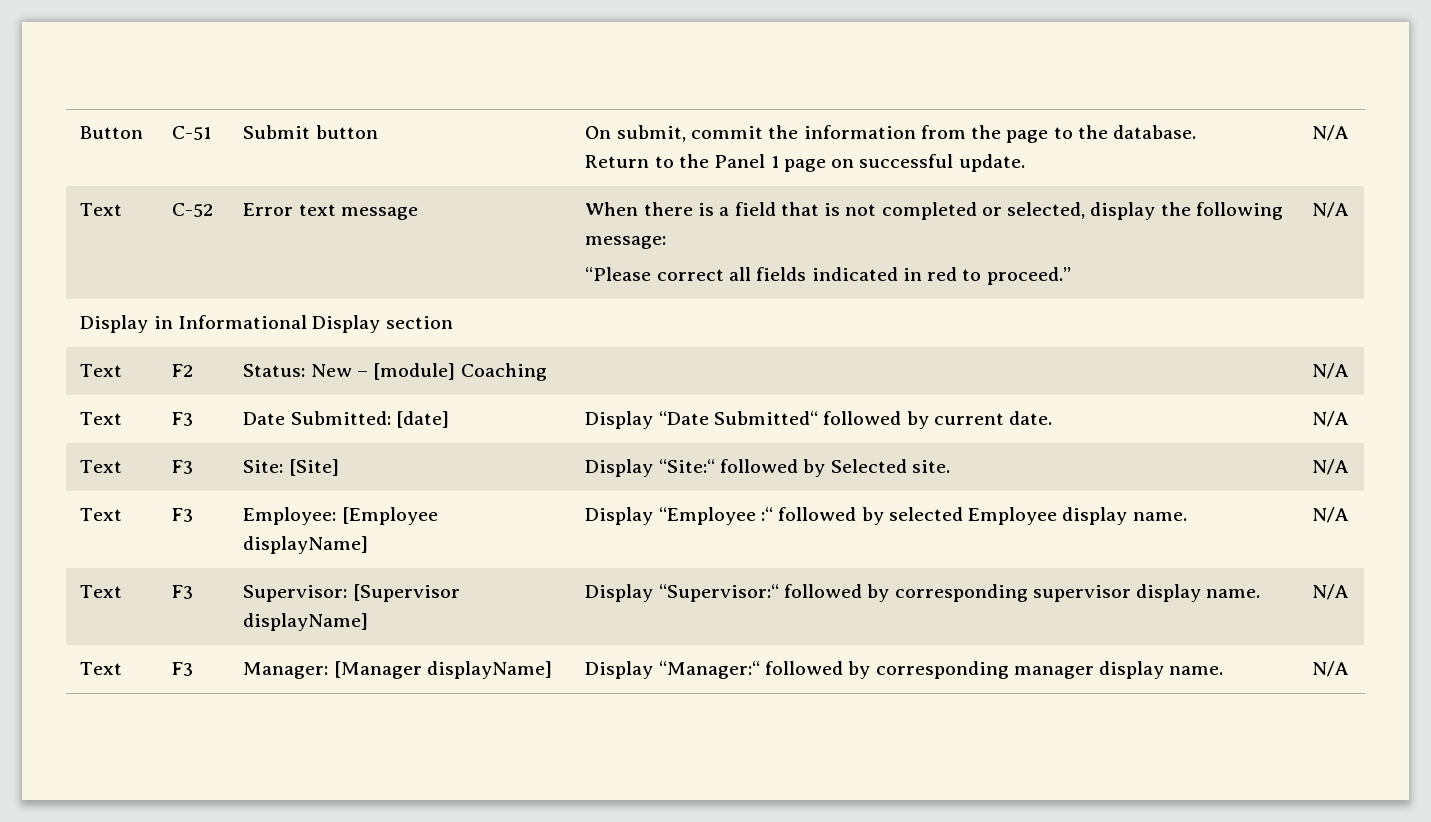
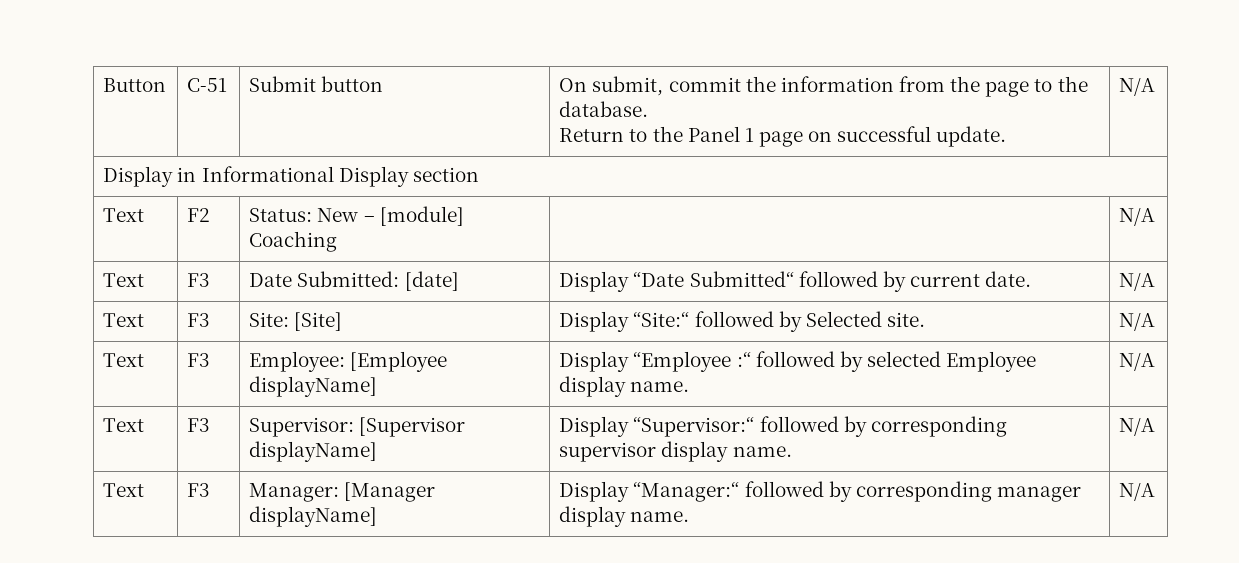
[80,203,123,216] [172,203,214,217] [243,203,419,220] [585,202,1283,220] [585,236,667,249] [585,267,1071,285] [1312,202,1350,218] // Text | C-52 | Error text message | When there is a field that is not completed or selected, display the following message: // “Please correct all fields indicated in red to proceed.” | N/A -> (1156, 87) none

